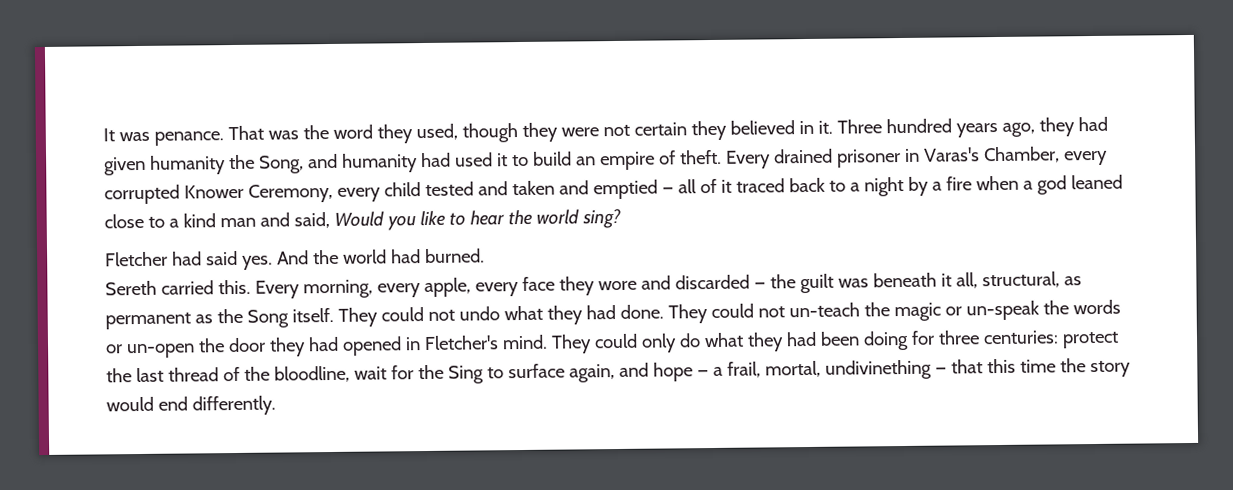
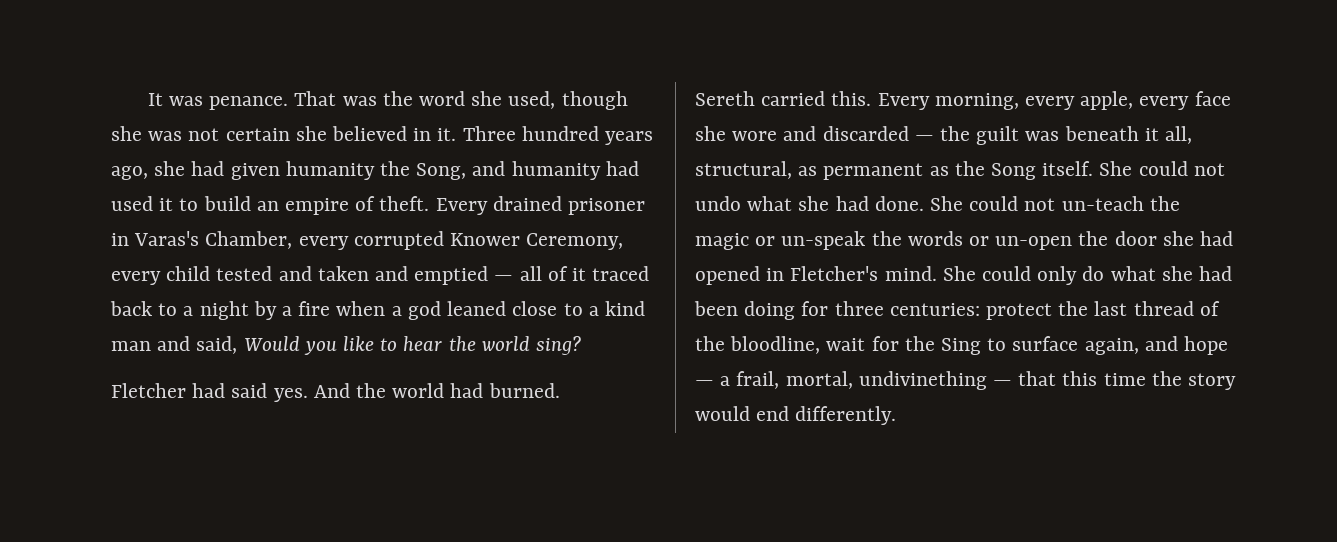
[376,124,413,144] they -> [471,91,503,106] she
[521,122,599,142] they were -> [111,126,183,141] she was
[690,120,727,141] they -> [295,126,327,141] she
[1038,117,1075,137] they -> [154,161,186,176] she
[558,276,595,296] they -> [695,126,726,141] she
[337,307,378,327] They -> [1099,161,1133,176] She
[546,305,583,325] they -> [798,196,830,211] she
[667,304,708,324] They -> [930,196,964,211] She
[268,337,306,357] they -> [1162,231,1194,246] she
[550,334,592,354] They -> [942,266,976,281] She
[746,332,784,352] they -> [1161,266,1193,281] she

